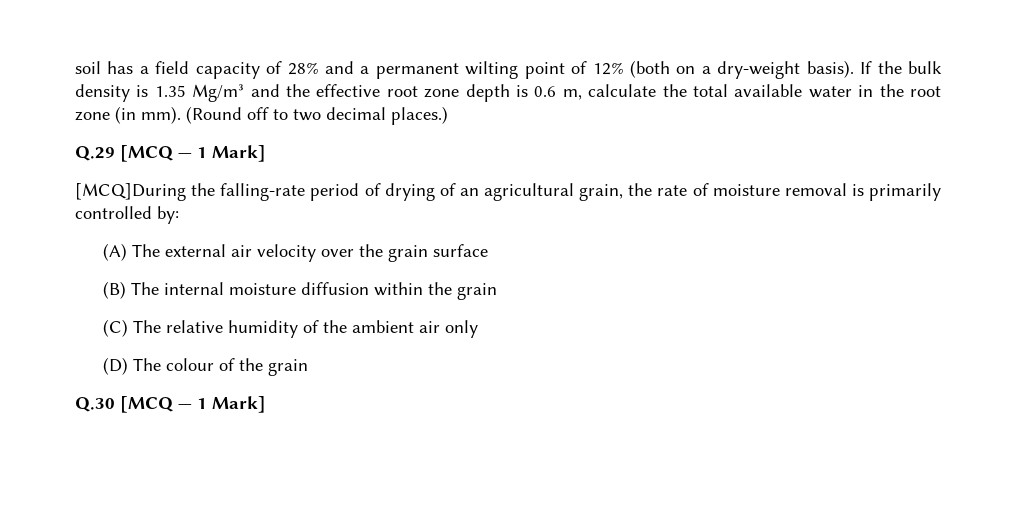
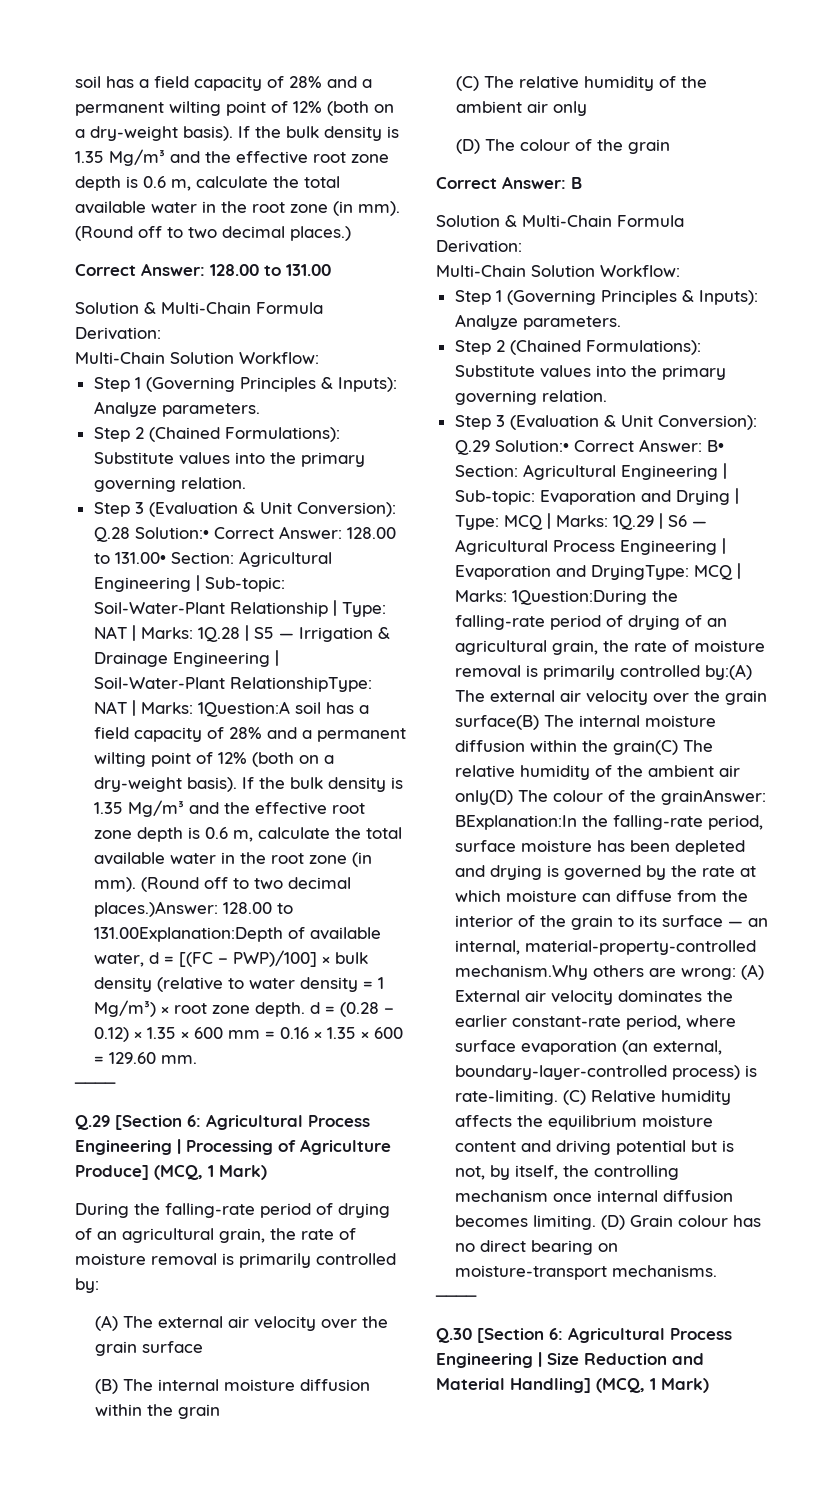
[75,145,266,162] [75,183,186,201] Q.29 [MCQ — 1 Mark] // [MCQ]During -> [75,263,331,276] [75,302,323,314] [75,327,161,340] [75,352,319,364] [93,377,397,392] [93,401,260,417] [93,427,340,442] [93,452,365,467] [93,477,246,492] [93,502,396,517] [93,526,396,542] [93,551,332,567] [93,575,285,592] [93,600,386,617] [93,625,390,642] [93,650,279,667] [93,677,372,692] [93,700,369,717] [93,727,406,742] [93,752,334,767] [93,777,403,792] [93,800,365,817] [93,827,402,842] [93,852,372,867] [93,877,351,892] [93,901,293,917] [93,927,381,942] [93,950,368,967] [93,977,384,992] [93,1000,394,1017] [93,1027,403,1042] [93,1052,197,1064] [74,1082,116,1089] [75,1114,370,1130] [75,1139,391,1155] [75,1165,267,1180] [75,1203,129,1218] Correct Answer: 128.00 to 131.00 // Solution & Multi-Chain Formula Derivation: // Multi-Chain Solution Workflow: // Step 1 (Governing Principles & Inputs): Analyze parameters. // Step 2 (Chained Formulations): Substitute values into the primary governing relation. // Step 3 (Evaluation & Unit Conversion): Q.28 Solution:• Correct Answer: 128.00 to 131.00• Section: Agricultural Engineering | Sub-topic: Soil-Water-Plant Relationship | Type: NAT | Marks: 1Q.28 | S5 — Irrigation & Drainage Engineering | Soil-Water-Plant RelationshipType: NAT | Marks: 1Question:A soil has a field capacity of 28% and a permanent wilting point of 12% (both on a dry-weight basis). If the bulk density is 1.35 Mg/m³ and the effective root zone depth is 0.6 m, calculate the total available water in the root zone (in mm). (Round off to two decimal places.)Answer: 128.00 to 131.00Explanation:Depth of available water, d = [(FC − PWP)/100] × bulk density (relative to water density = 1 Mg/m³) × root zone depth. d = (0.28 − 0.12) × 1.35 × 600 mm = 0.16 × 1.35 × 600 = 129.60 mm. // ──── // Q.29 [Section 6: Agricultural Process Engineering | Processing of Agriculture Produce] (MCQ, 1 Mark) // During
[75,396,266,413] Q.30 [MCQ — 1 Mark] -> [436,176,582,189] [436,215,684,227] [436,240,522,253] [436,265,680,277] [454,290,758,305] [454,314,621,330] [454,340,701,355] [454,365,726,380] [454,390,607,405] [454,415,757,430] [454,439,724,455] [454,463,727,480] [454,488,739,505] [454,513,707,530] [454,538,726,555] [454,563,741,580] [454,590,678,605] [454,615,727,630] [454,640,765,655] [454,664,752,680] [454,690,767,705] [454,715,716,730] [454,740,713,755] [454,765,740,780] [454,789,766,805] [454,815,763,830] [454,840,745,855] [454,865,756,880] [454,890,748,902] [454,915,768,930] [454,940,756,955] [454,964,764,980] [454,990,733,1005] [454,1015,736,1030] [454,1040,722,1055] [454,1065,757,1080] [454,1090,731,1105] [454,1115,713,1130] [454,1140,734,1155] [454,1165,679,1180] [454,1190,733,1202] [454,1215,761,1230] [454,1240,618,1255] [454,1265,717,1280] [435,1295,477,1302] [436,1327,732,1343] [436,1352,704,1368] [436,1378,709,1393] Correct Answer: B // Solution & Multi-Chain Formula Derivation: // Multi-Chain Solution Workflow: // Step 1 (Governing Principles & Inputs): Analyze parameters. // Step 2 (Chained Formulations): Substitute values into the primary governing relation. // Step 3 (Evaluation & Unit Conversion): Q.29 Solution:• Correct Answer: B• Section: Agricultural Engineering | Sub-topic: Evaporation and Drying | Type: MCQ | Marks: 1Q.29 | S6 — Agricultural Process Engineering | Evaporation and DryingType: MCQ | Marks: 1Question:During the falling-rate period of drying of an agricultural grain, the rate of moisture removal is primarily controlled by:(A) The external air velocity over the grain surface(B) The internal moisture diffusion within the grain(C) The relative humidity of the ambient air only(D) The colour of the grainAnswer: BExplanation:In the falling-rate period, surface moisture has been depleted and drying is governed by the rate at which moisture can diffuse from the interior of the grain to its surface — an internal, material-property-controlled mechanism.Why others are wrong: (A) External air velocity dominates the earlier constant-rate period, where surface evaporation (an external, boundary-layer-controlled process) is rate-limiting. (C) Relative humidity affects the equilibrium moisture content and driving potential but is not, by itself, the controlling mechanism once internal diffusion becomes limiting. (D) Grain colour has no direct bearing on moisture-transport mechanisms. // ──── // Q.30 [Section 6: Agricultural Process Engineering | Size Reduction and Material Handling] (MCQ, 1 Mark)

